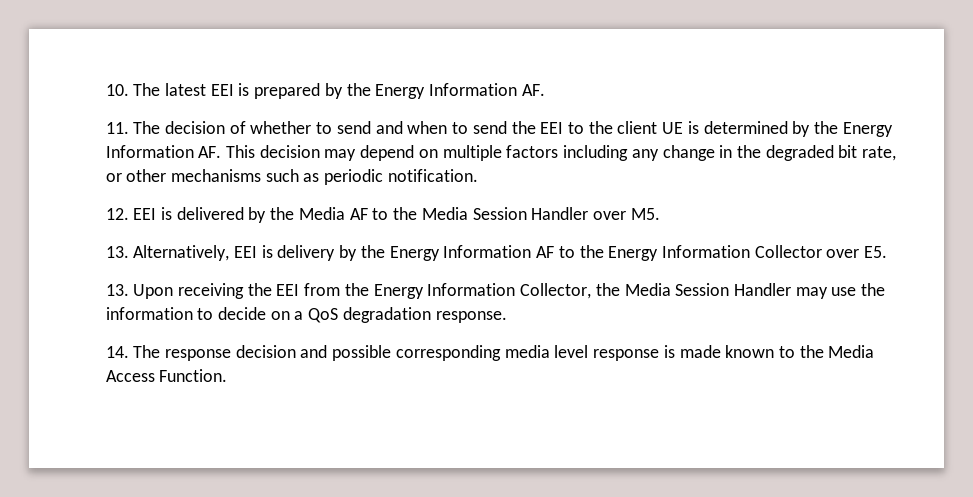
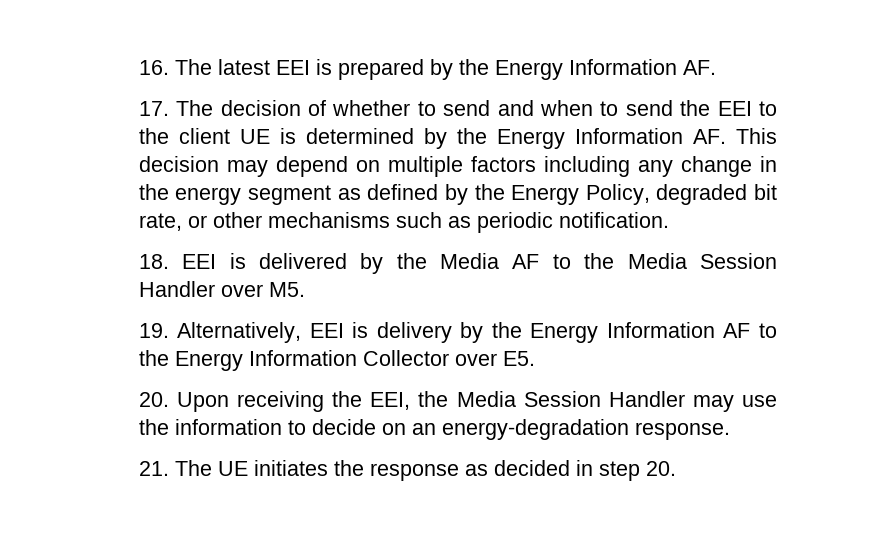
[105,84,129,96] 10. -> [138,60,169,75] 16.
[105,122,129,134] 11. -> [138,101,169,116] 17.
(762, 151) none -> [175,184,650,205] energy segment as defined by the Energy Policy,
[105,208,129,220] 12. -> [138,254,169,269] 18.
[105,246,129,258] 13. -> [138,323,169,338] 19.
[105,284,129,296] 13. -> [138,392,169,407] 20.
[276,283,592,299] EEI from the Energy Information Collector, -> [370,392,411,410] EEI,
[294,307,507,323] [105,345,875,361] [105,369,228,382] a QoS degradation response. // 14. The response decision and possible corresponding media level response is made known to the Media Access Function. -> [411,419,730,440] [138,460,676,481] an energy-degradation response. // 21. The UE initiates the response as decided in step 20.

